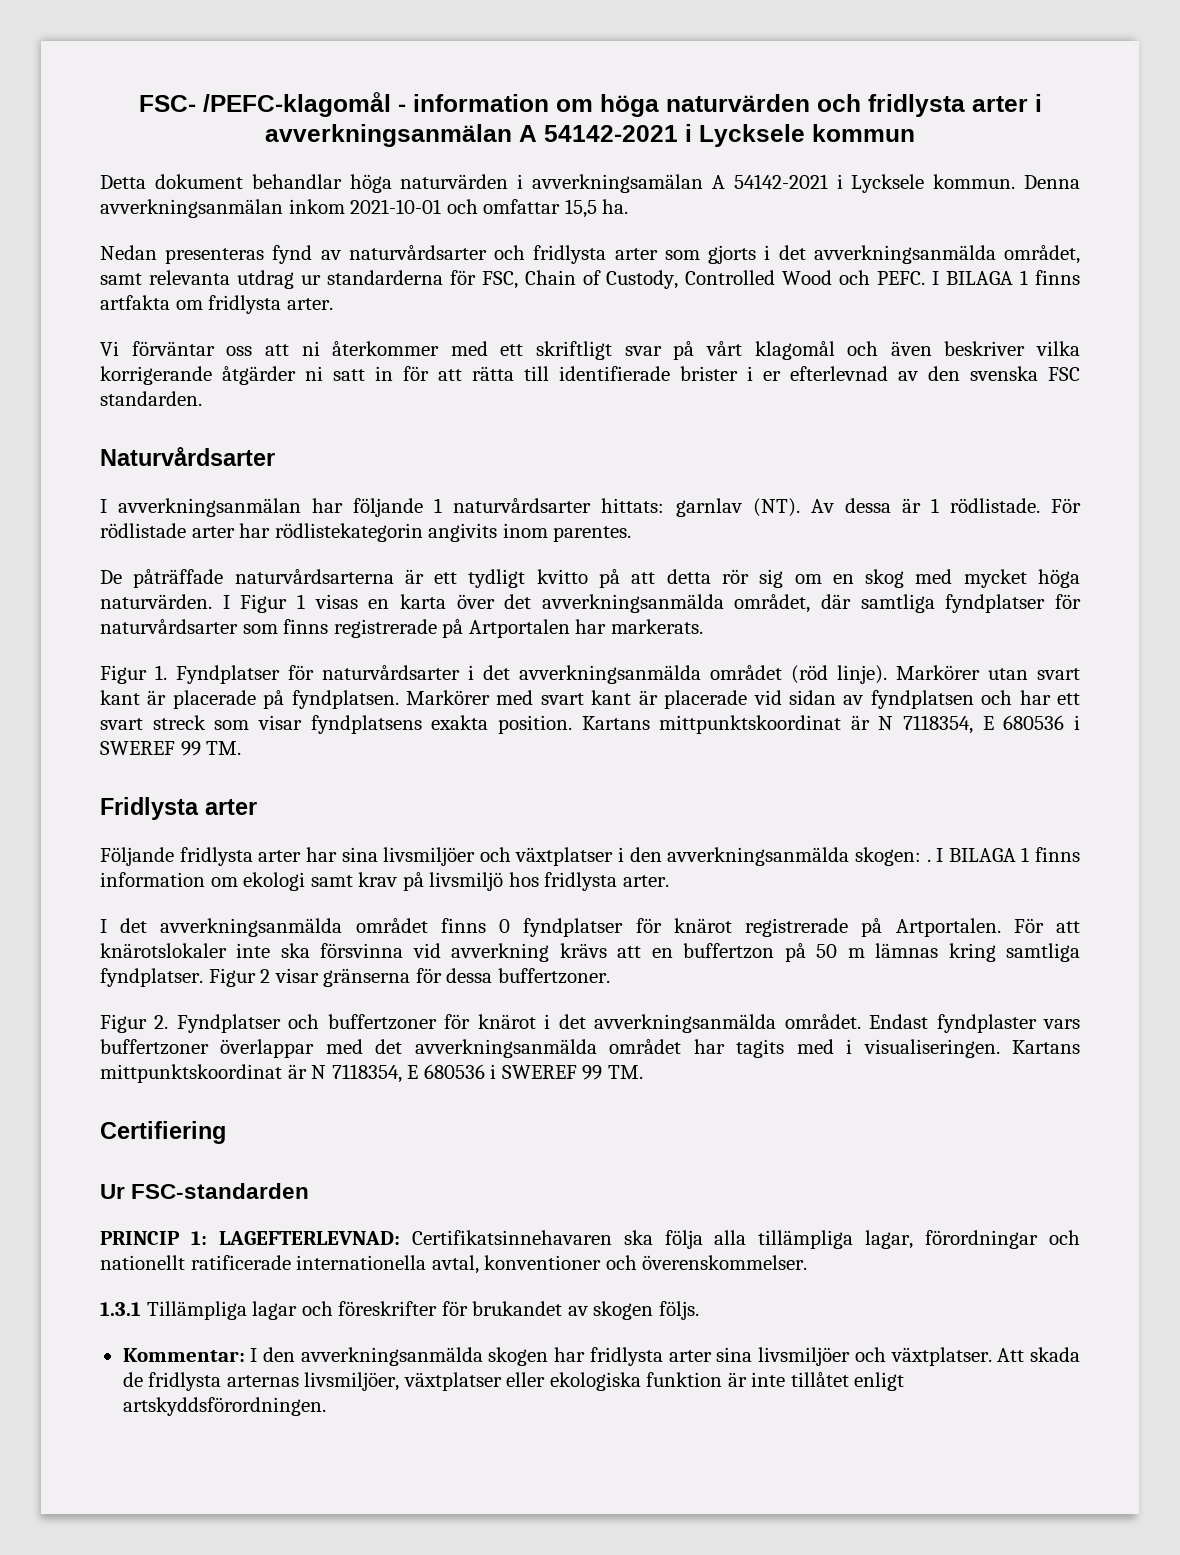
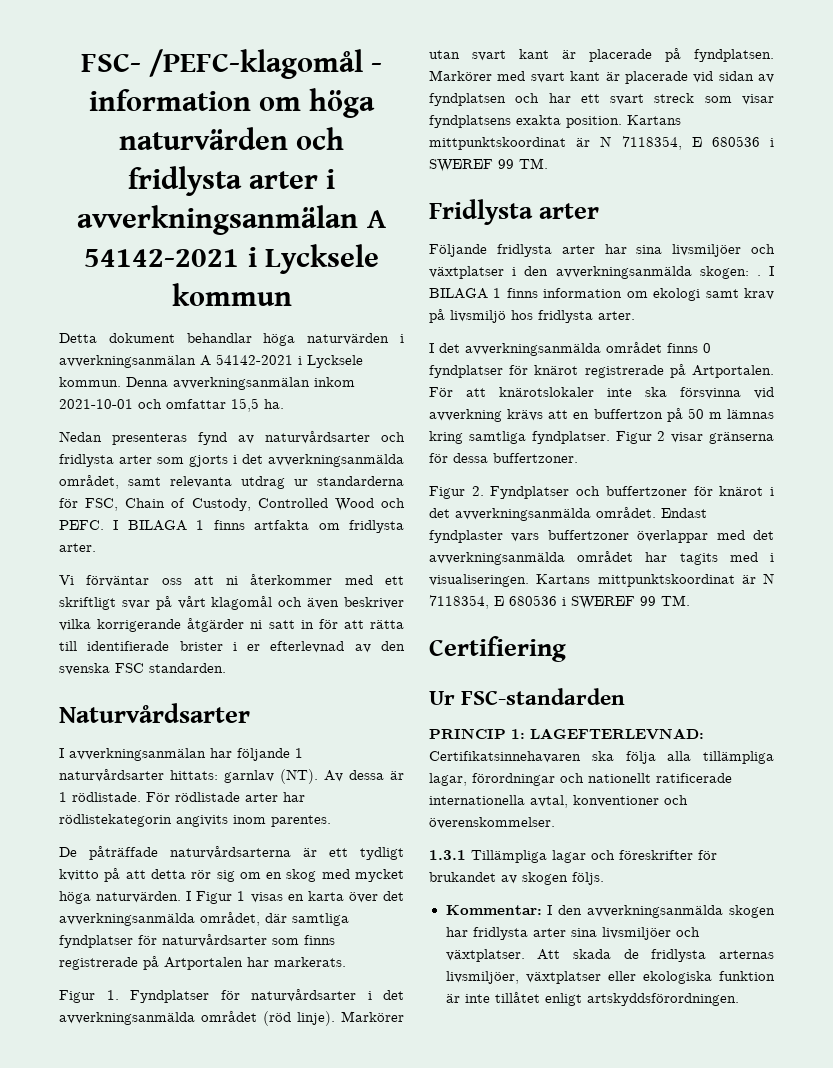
[532,174,703,193] avverkningsamälan -> [59,355,196,368] avverkningsanmälan

